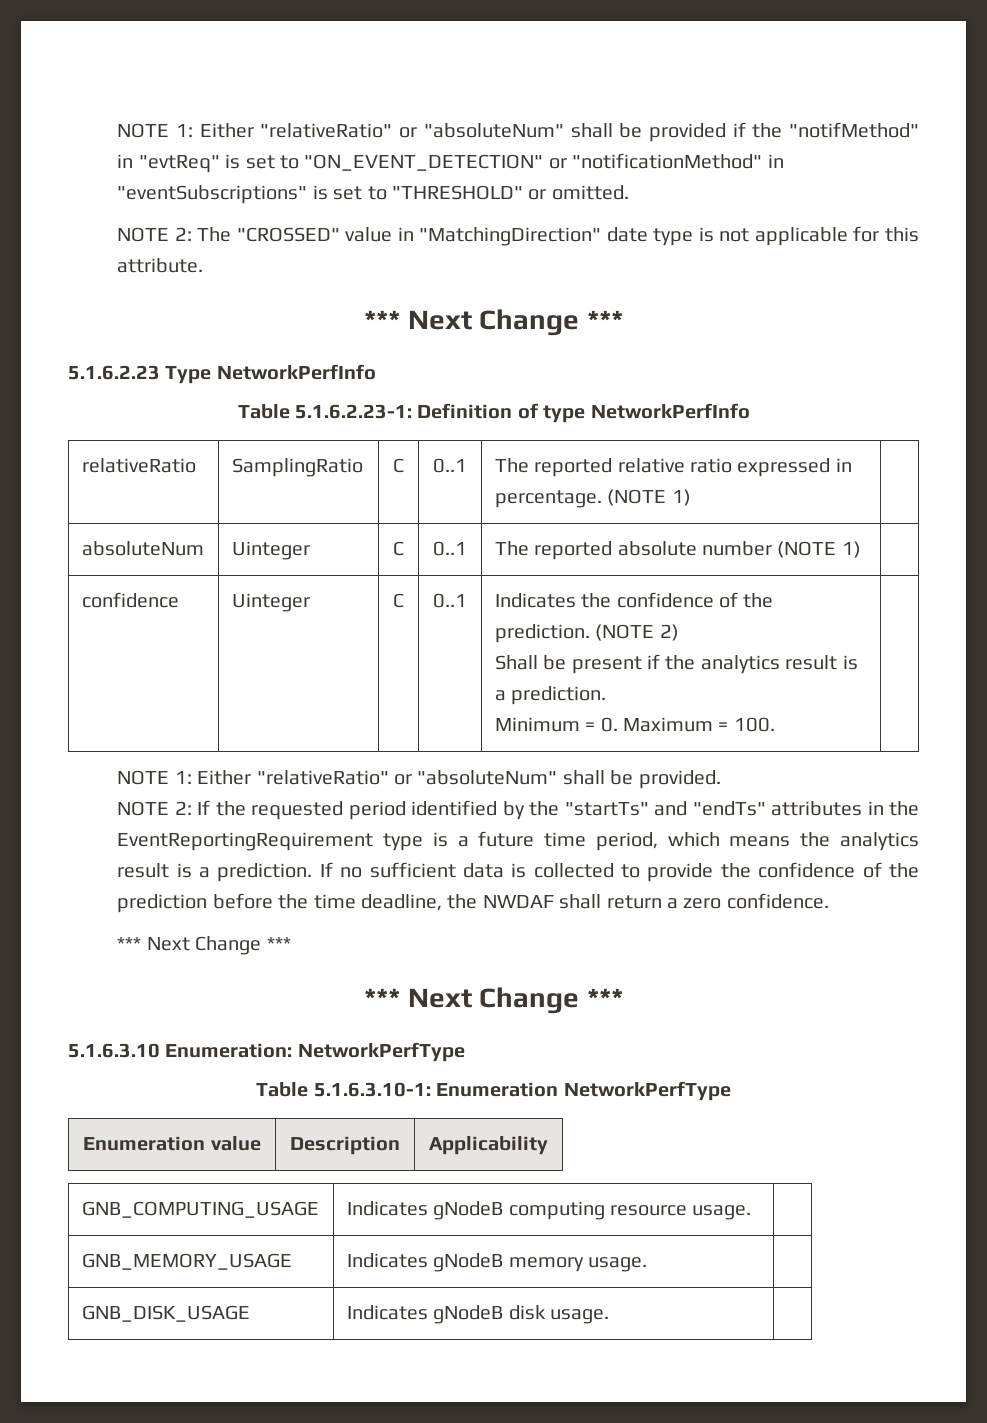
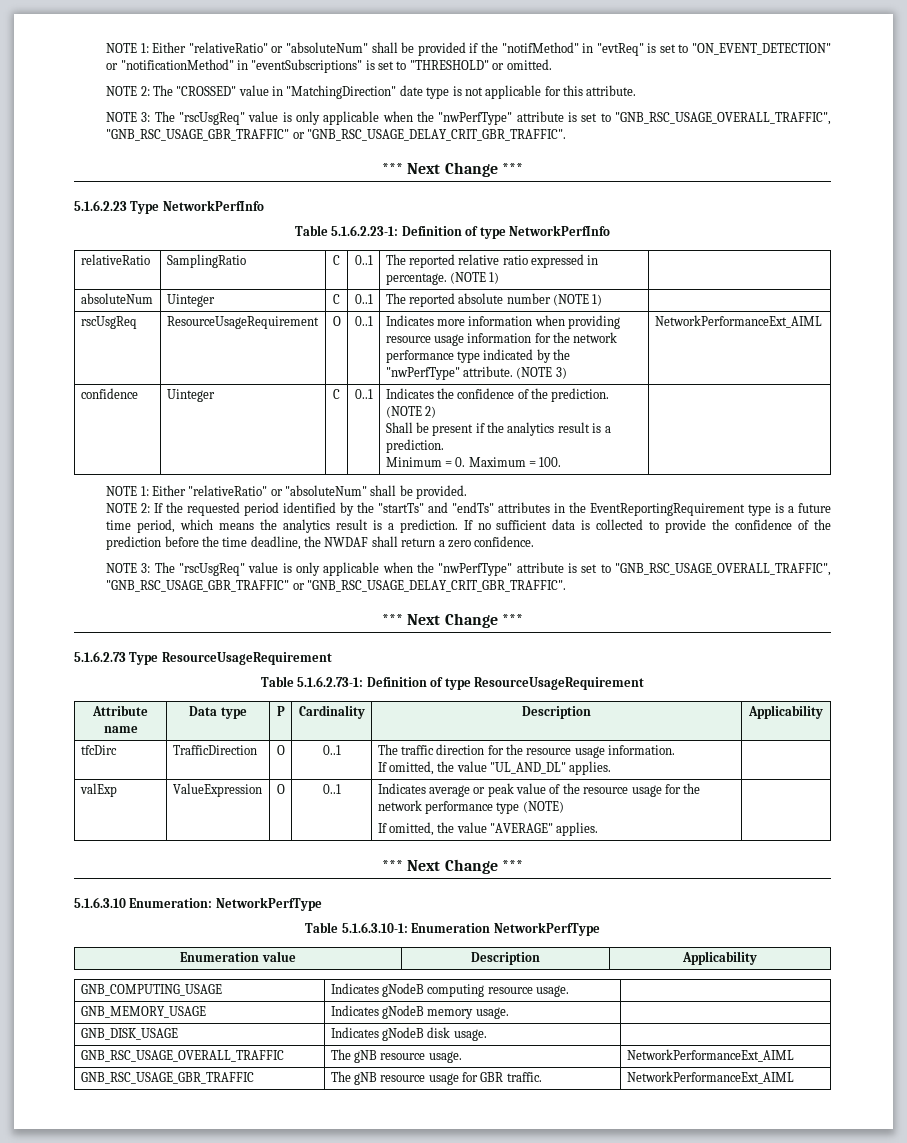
(204, 265) none -> [106,111,831,125] [106,129,566,141] // NOTE 3: The "rscUsgReq" value is only applicable when the "nwPerfType" attribute is set to "GNB_RSC_USAGE_OVERALL_TRAFFIC", "GNB_RSC_USAGE_GBR_TRAFFIC" or "GNB_RSC_USAGE_DELAY_CRIT_GBR_TRAFFIC".
(861, 549) none -> [80,316,137,329] [166,316,319,329] [332,316,341,326] [354,316,373,326] [385,315,621,329] [385,332,618,346] [385,349,571,363] [385,366,567,380] [654,315,822,328] // rscUsgReq | ResourceUsageRequirement | O | 0..1 | Indicates more information when providing resource usage information for the network performance type indicated by the "nwPerfType" attribute. (NOTE 3) | NetworkPerformanceExt_AIML
[117,936,291,955] *** Next Change *** -> [106,562,831,576] [106,580,566,592] [382,613,523,628] [74,651,332,665] [261,676,644,690] [92,705,148,716] [103,726,138,733] [189,706,247,719] [276,706,285,716] [298,705,365,719] [522,706,591,719] [748,705,823,719] [80,745,117,755] [172,745,257,755] [276,745,285,755] [322,745,341,755] [377,744,676,758] [377,761,612,775] [79,783,117,797] [172,783,262,797] [276,784,285,794] [322,784,341,794] [377,783,701,797] [377,800,564,814] [377,822,599,836] NOTE 3: The "rscUsgReq" value is only applicable when the "nwPerfType" attribute is set to "GNB_RSC_USAGE_OVERALL_TRAFFIC", "GNB_RSC_USAGE_GBR_TRAFFIC" or "GNB_RSC_USAGE_DELAY_CRIT_GBR_TRAFFIC". // *** Next Change *** // 5.1.6.2.73 Type ResourceUsageRequirement // Table 5.1.6.2.73-1: Definition of type ResourceUsageRequirement // Attribute name | Data type | P | Cardinality | Description | Applicability // tfcDirc | TrafficDirection | O | 0..1 | The traffic direction for the resource usage information. // If omitted, the value "UL_AND_DL" applies. | // valExp | ValueExpression | O | 0..1 | Indicates average or peak value of the resource usage for the network performance type (NOTE) // If omitted, the value "AVERAGE" applies. |
(610, 1316) none -> [80,1050,284,1062] [330,1049,462,1063] [626,1049,794,1062] [80,1072,254,1084] [330,1071,542,1085] [626,1071,794,1084] // GNB_RSC_USAGE_OVERALL_TRAFFIC | The gNB resource usage. | NetworkPerformanceExt_AIML // GNB_RSC_USAGE_GBR_TRAFFIC | The gNB resource usage for GBR traffic. | NetworkPerformanceExt_AIML

